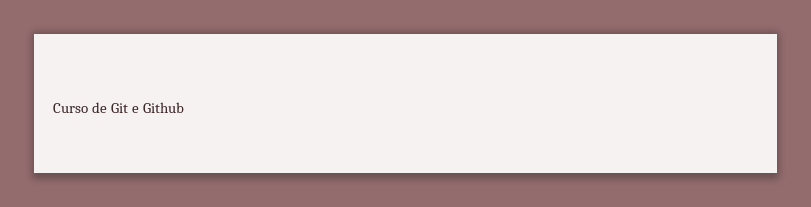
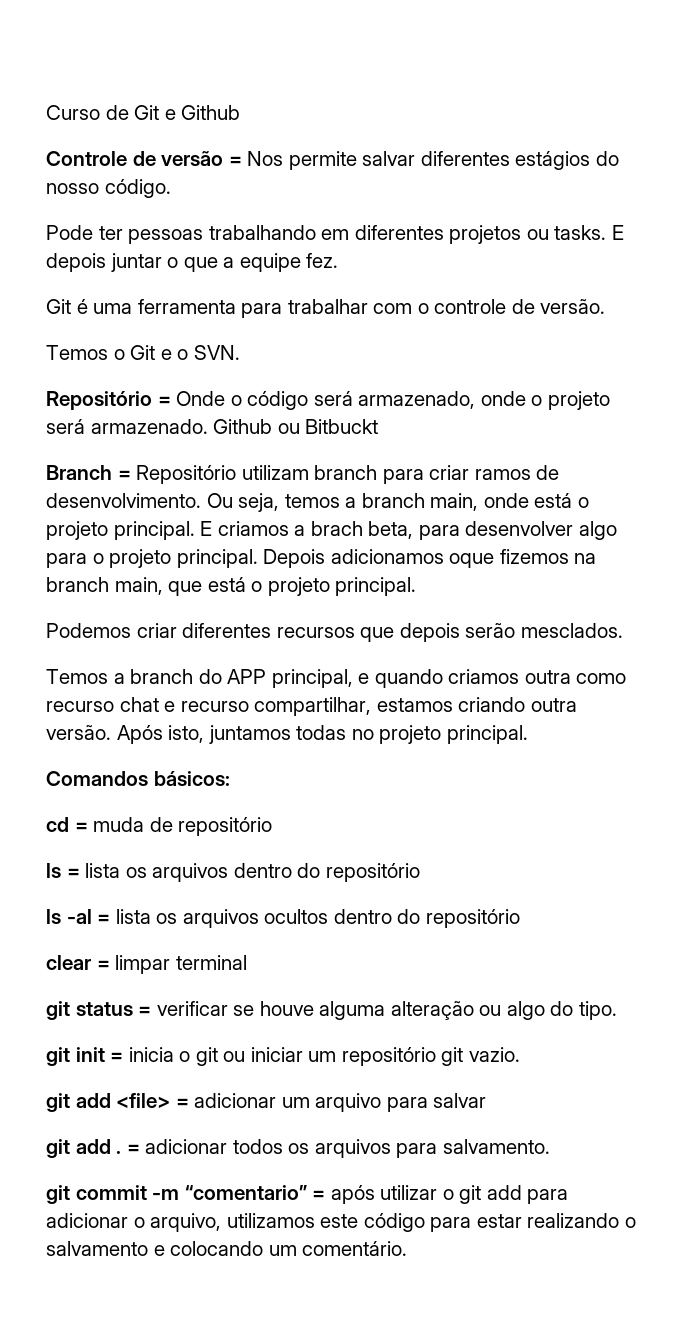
(184, 107) none -> [46,151,619,170] [46,179,171,198] [46,225,624,244] [46,253,339,272] [46,299,606,318] [46,345,240,360] [46,391,610,410] [46,419,379,434] [46,465,560,484] [46,493,589,512] [46,521,617,540] [46,549,597,568] [46,577,417,596] [46,623,623,642] [46,669,627,688] [46,697,577,716] [46,725,528,744] [46,771,230,786] [46,817,273,836] [46,863,420,882] [46,909,520,928] [46,955,247,974] [46,1001,617,1020] [46,1047,520,1066] [46,1093,487,1112] [46,1139,550,1158] [46,1185,569,1204] [46,1213,636,1232] [46,1241,408,1256] // Controle de versão = Nos permite salvar diferentes estágios do nosso código. // Pode ter pessoas trabalhando em diferentes projetos ou tasks. E depois juntar o que a equipe fez. // Git é uma ferramenta para trabalhar com o controle de versão. // Temos o Git e o SVN. // Repositório = Onde o código será armazenado, onde o projeto será armazenado. Github ou Bitbuckt // Branch = Repositório utilizam branch para criar ramos de desenvolvimento. Ou seja, temos a branch main, onde está o projeto principal. E criamos a brach beta, para desenvolver algo para o projeto principal. Depois adicionamos oque fizemos na branch main, que está o projeto principal. // Podemos criar diferentes recursos que depois serão mesclados. // Temos a branch do APP principal, e quando criamos outra como recurso chat e recurso compartilhar, estamos criando outra versão. Após isto, juntamos todas no projeto principal. // Comandos básicos: // cd = muda de repositório // ls = lista os arquivos dentro do repositório // ls -al = lista os arquivos ocultos dentro do repositório // clear = limpar terminal // git status = verificar se houve alguma alteração ou algo do tipo. // git init = inicia o git ou iniciar um repositório git vazio. // git add <file> = adicionar um arquivo para salvar // git add . = adicionar todos os arquivos para salvamento. // git commit -m “comentario” = após utilizar o git add para adicionar o arquivo, utilizamos este código para estar realizando o salvamento e colocando um comentário.

